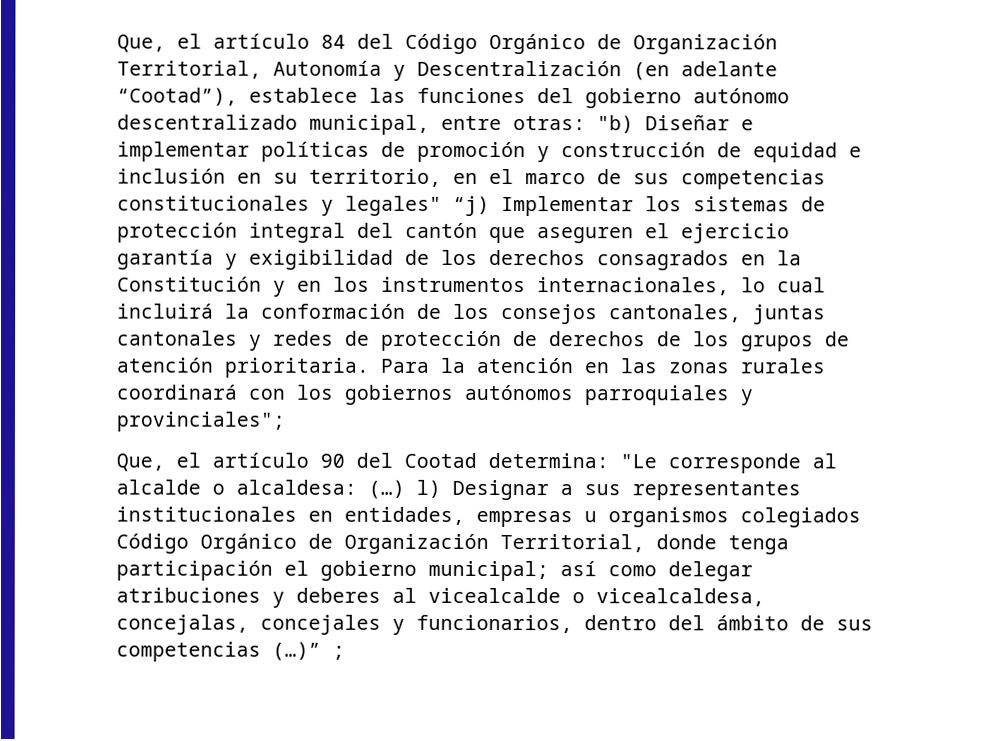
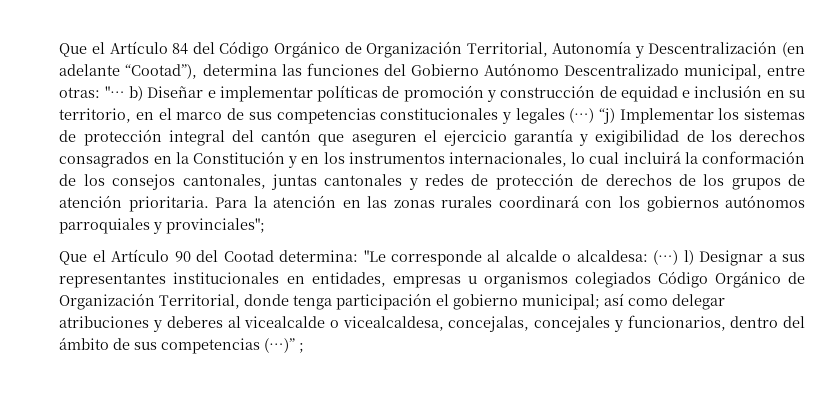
[116,33,310,53] Que, el artículo -> [59,41,168,57] Que el Artículo
[248,87,358,103] establece -> [202,64,277,76] determina
[584,88,790,109] [116,114,298,130] gobierno autónomo descentralizado -> [410,63,679,76] Gobierno Autónomo Descentralizado
[596,115,634,134] "b) -> [104,86,143,101] "… b)
[344,195,442,216] legales" -> [515,108,595,124] legales (…)
[115,452,309,472] Que, el artículo -> [59,249,170,265] Que el Artículo

